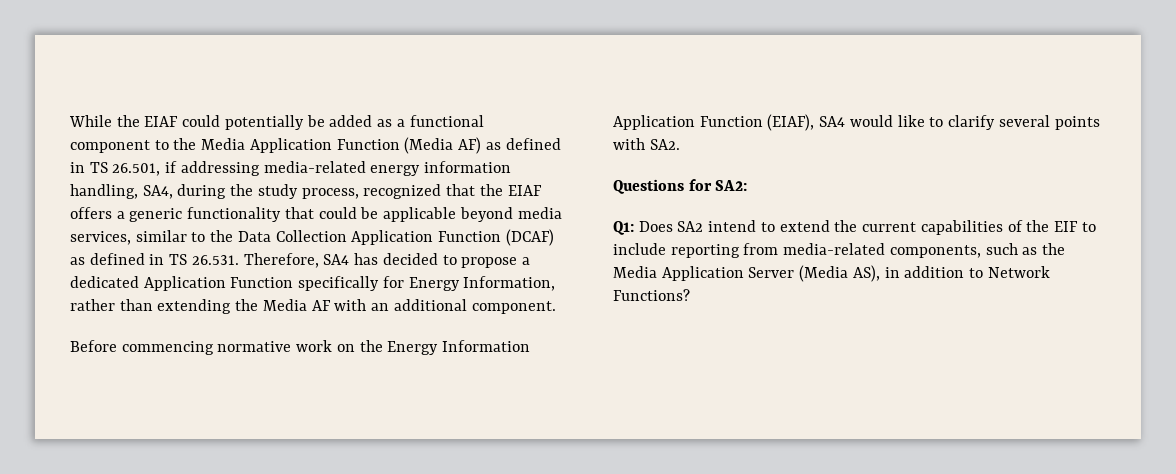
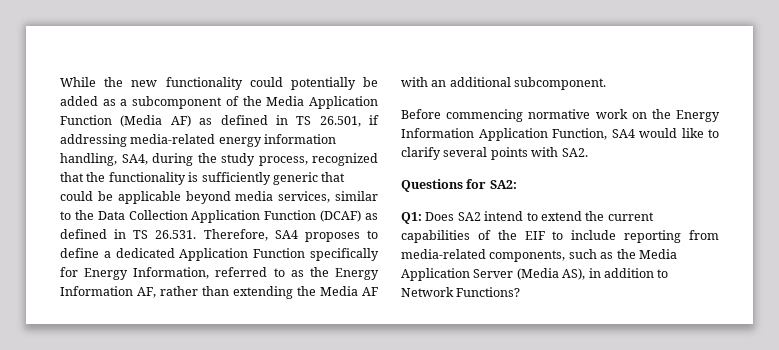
[144,116,179,127] EIAF -> [131,77,243,90] new functionality
[409,115,484,127] [70,140,169,153] functional component to -> [132,96,239,109] subcomponent of
[507,185,542,196] [70,207,282,222] EIAF offers a generic functionality -> [108,172,318,185] functionality is sufficiently generic
[354,253,518,268] has decided to propose -> [304,230,378,242] [60,248,99,258] proposes to define
(556, 283) none -> [215,267,379,280] [60,286,156,298] referred to as the Energy Information AF,
[471,301,556,314] component. -> [514,77,607,90] subcomponent.
[699,114,815,131] Function (EIAF), -> [552,128,607,140] Function,

